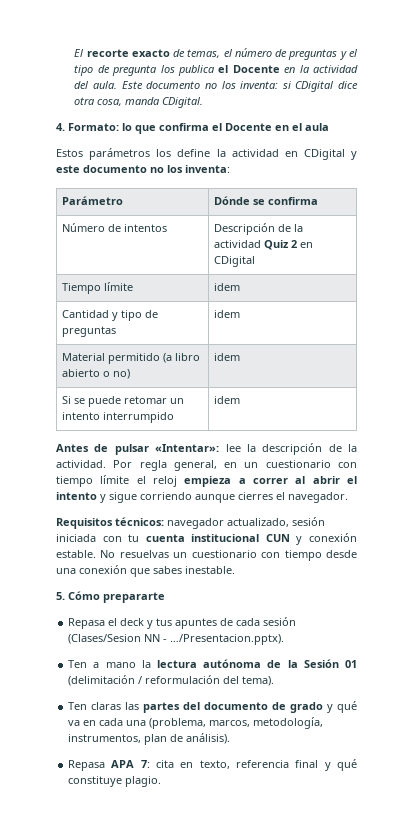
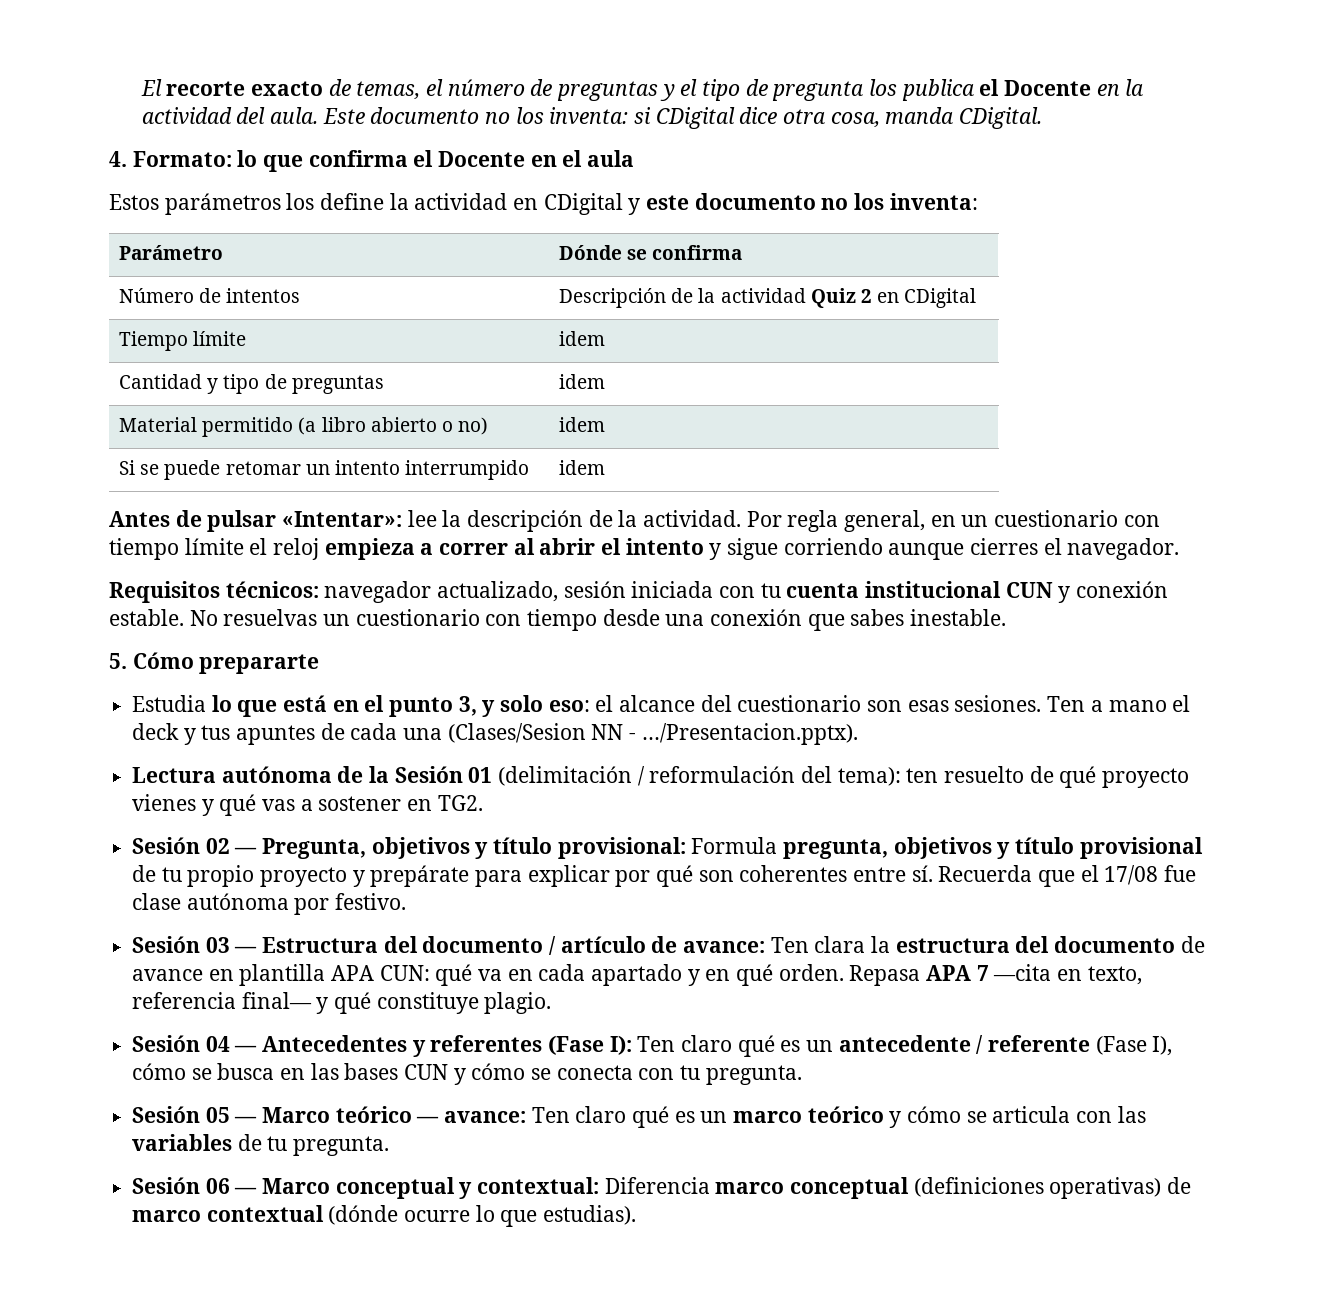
[68,618,106,629] Repasa -> [132,695,1167,717] Estudia lo que está en el punto 3, y solo eso: el alcance del cuestionario son esas sesiones. Ten a mano
[263,617,297,626] sesión -> [403,728,443,740] una
[68,660,197,668] Ten a mano la lectura -> [132,767,217,783] Lectura
[242,676,275,686] [68,701,357,713] [68,717,324,729] [68,733,231,745] [68,760,175,771] tema). // Ten claras las partes del documento de grado y qué va en cada una (problema, marcos, metodología, instrumentos, plan de análisis). // Repasa APA 7: cita -> [837,766,1190,788] [132,794,483,816] [132,837,1203,859] [132,865,1197,887] [132,893,407,915] [132,936,1205,955] [132,964,1052,986] tema): ten resuelto de qué proyecto vienes y qué vas a sostener en TG2. // Sesión 02 — Pregunta, objetivos y título provisional: Formula pregunta, objetivos y título provisional de tu propio proyecto y prepárate para explicar por qué son coherentes entre sí. Recuerda que el 17/08 fue clase autónoma por festivo. // Sesión 03 — Estructura del documento / artículo de avance: Ten clara la estructura del documento de avance en plantilla APA CUN: qué va en cada apartado y en qué orden. Repasa APA 7 —cita
[295,760,319,768] final -> [241,992,312,1009] final—
(162, 781) none -> [132,1035,1173,1057] [132,1063,802,1085] [132,1106,1146,1128] [132,1134,390,1156] [132,1177,1192,1199] [132,1205,637,1227] // Sesión 04 — Antecedentes y referentes (Fase I): Ten claro qué es un antecedente / referente (Fase I), cómo se busca en las bases CUN y cómo se conecta con tu pregunta. // Sesión 05 — Marco teórico — avance: Ten claro qué es un marco teórico y cómo se articula con las variables de tu pregunta. // Sesión 06 — Marco conceptual y contextual: Diferencia marco conceptual (definiciones operativas) de marco contextual (dónde ocurre lo que estudias).

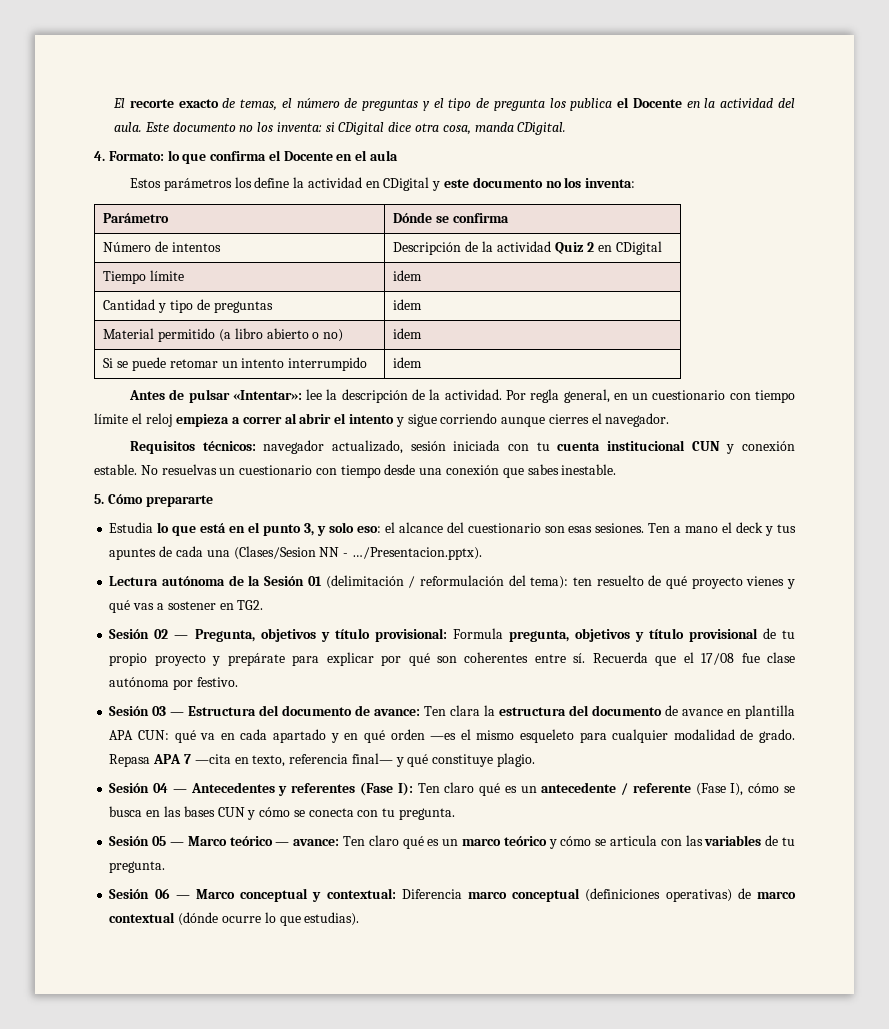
[549,936,646,955] / artículo -> (353, 710) none
[778,964,844,981] orden. -> [390,729,795,743] orden —es el mismo esqueleto para cualquier modalidad de grado.

